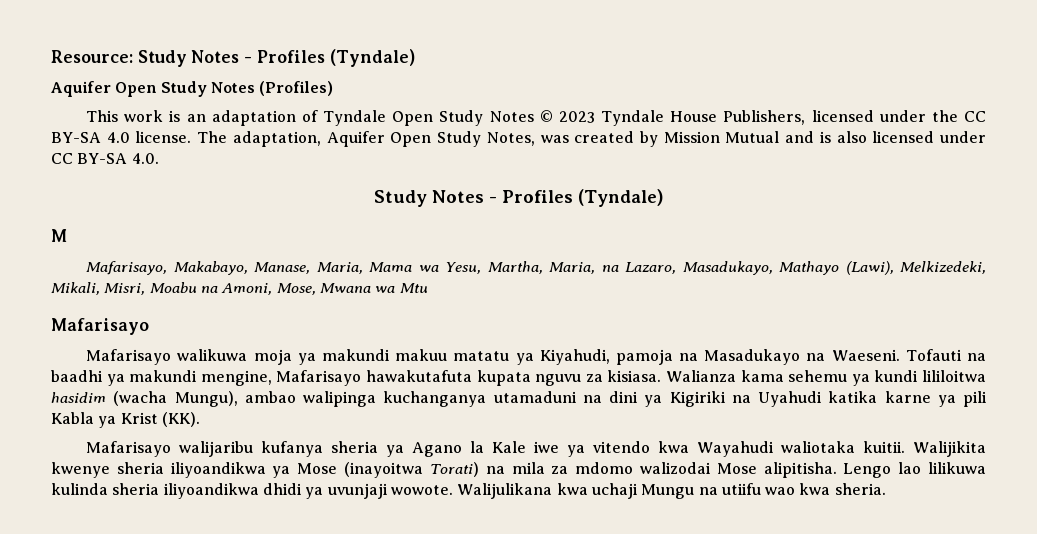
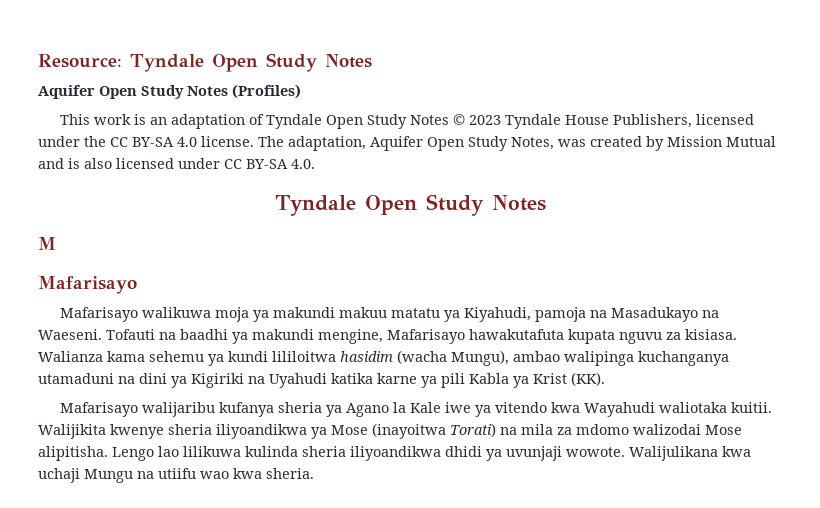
[137,49,415,67] Study Notes - Profiles (Tyndale) -> [130,53,372,72] Tyndale Open Study Notes
[373,189,664,207] [51,229,67,242] [86,261,986,275] [51,282,428,295] Study Notes - Profiles (Tyndale) // M // Mafarisayo, Makabayo, Manase, Maria, Mama wa Yesu, Martha, Maria, na Lazaro, Masadukayo, Mathayo (Lawi), Melkizedeki, Mikali, Misri, Moabu na Amoni, Mose, Mwana wa Mtu -> [274,194,546,216] [38,237,56,250] Tyndale Open Study Notes // M

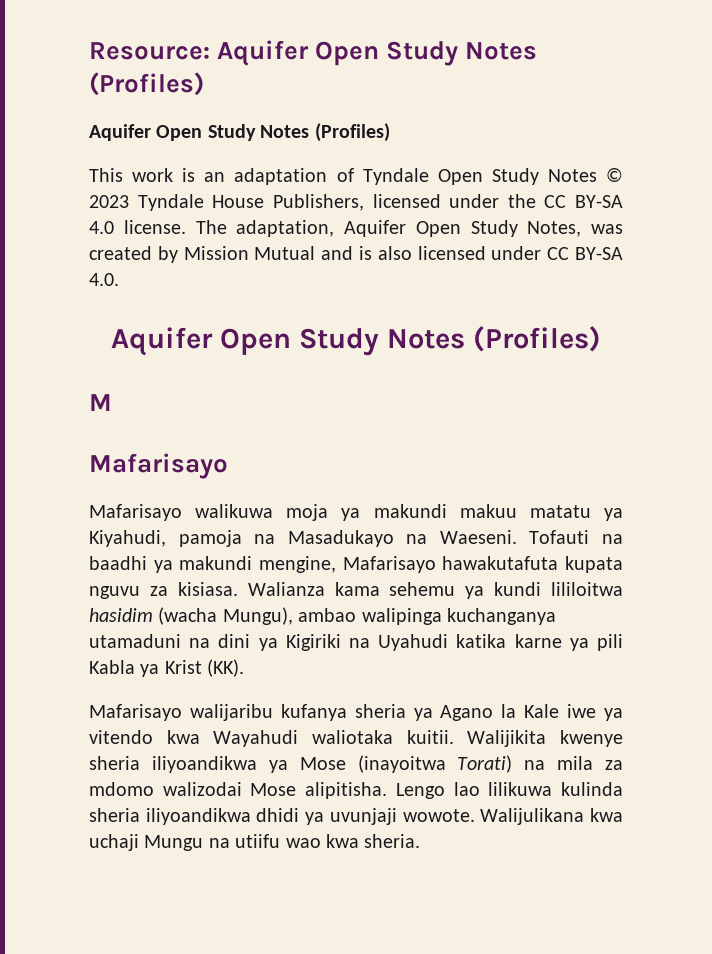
[130,53,372,72] Tyndale Open Study Notes -> [217,40,538,66] [89,72,204,96] Aquifer Open Study Notes (Profiles)
[274,194,546,216] Tyndale Open Study Notes -> [111,326,601,356] Aquifer Open Study Notes (Profiles)

